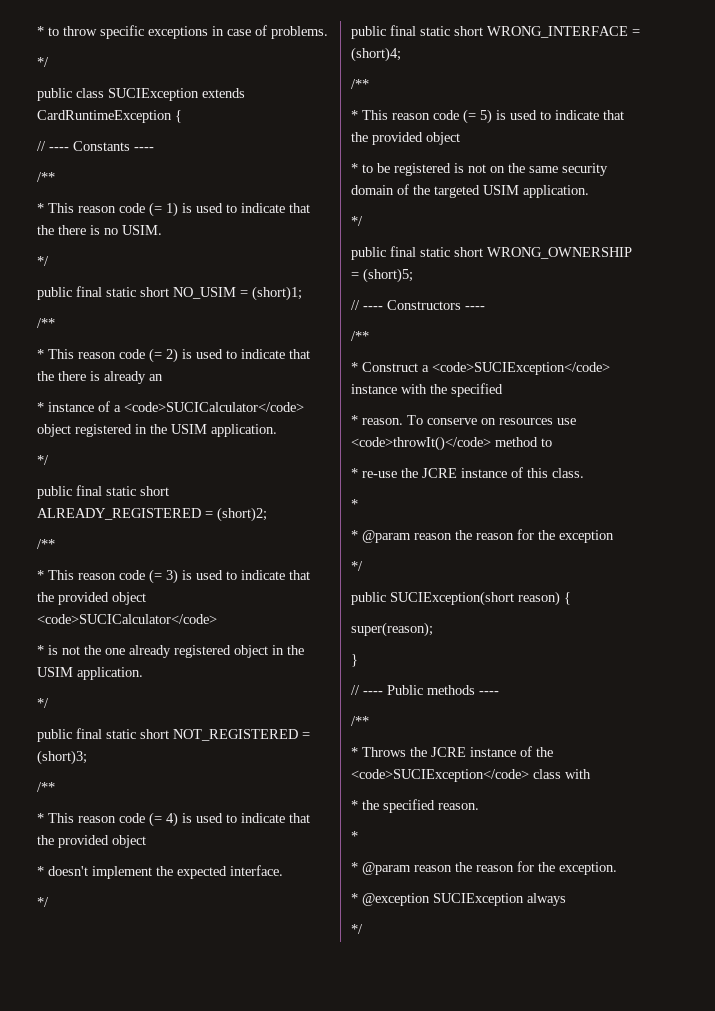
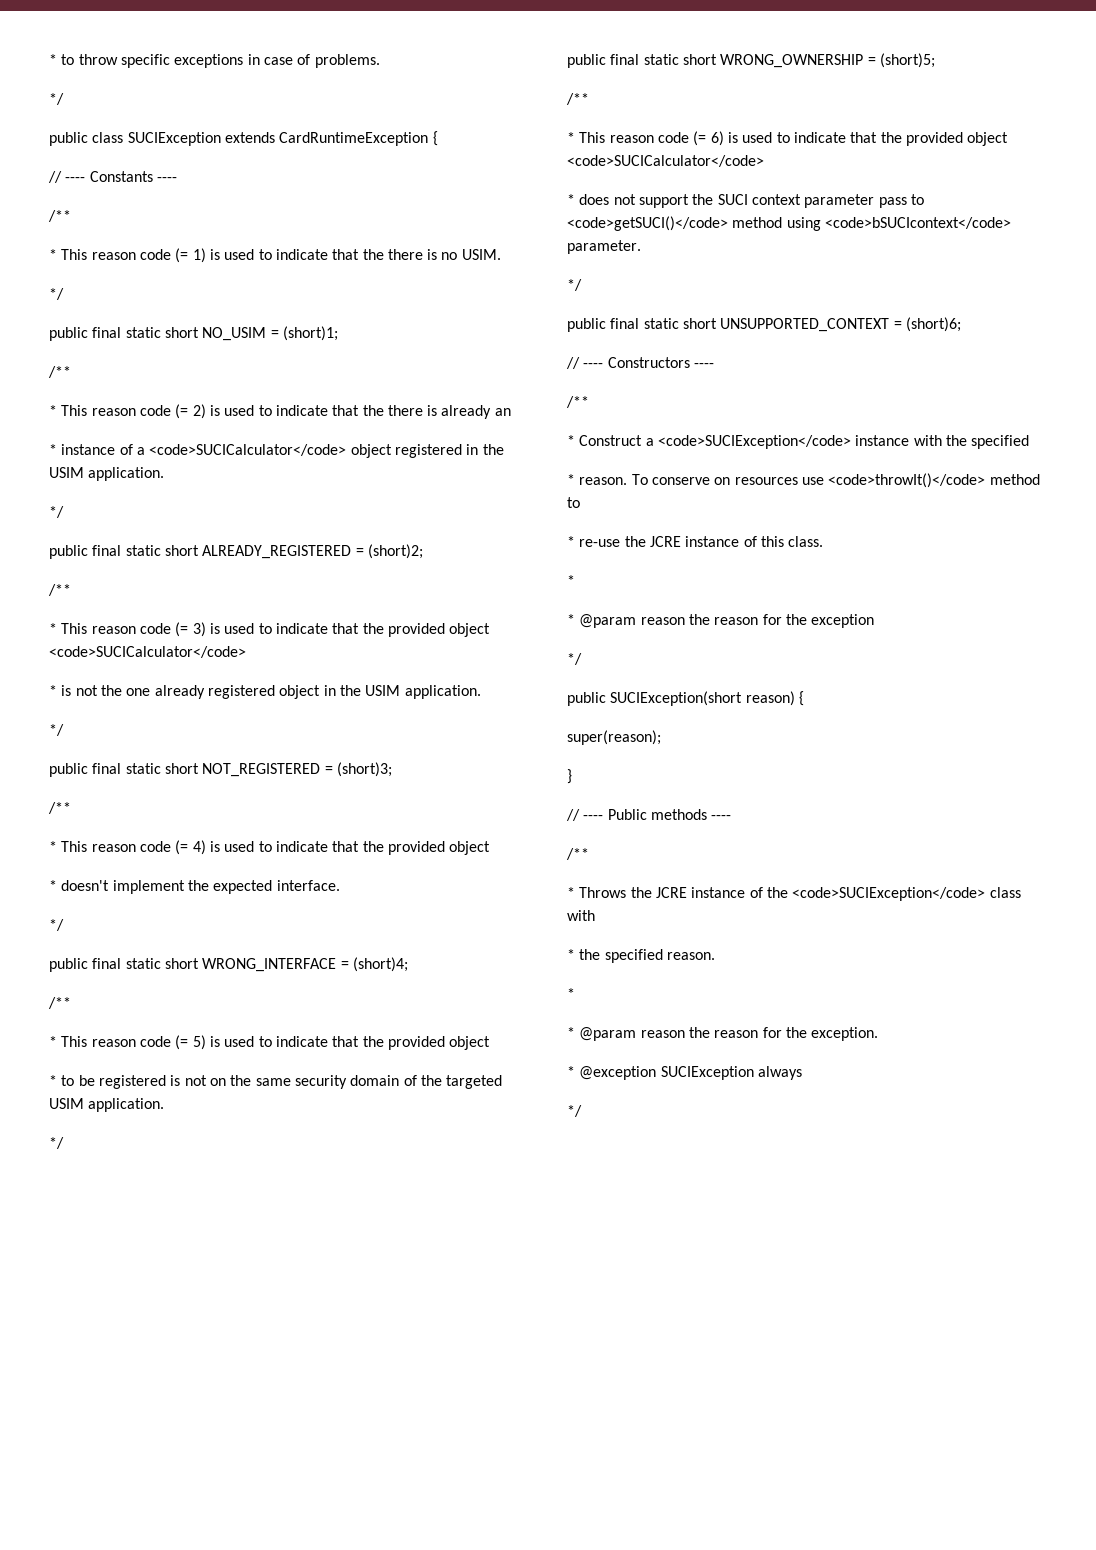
(413, 275) none -> [566,93,589,105] [567,131,1009,146] [567,155,764,167] [567,194,924,208] [567,216,1011,231] [567,240,641,254] [567,279,582,291] [567,317,961,332] // /** // * This reason code (= 6) is used to indicate that the provided object <code>SUCICalculator</code> // * does not support the SUCI context parameter pass to <code>getSUCI()</code> method using <code>bSUCIcontext</code> parameter. // */ // public final static short UNSUPPORTED_CONTEXT = (short)6;

